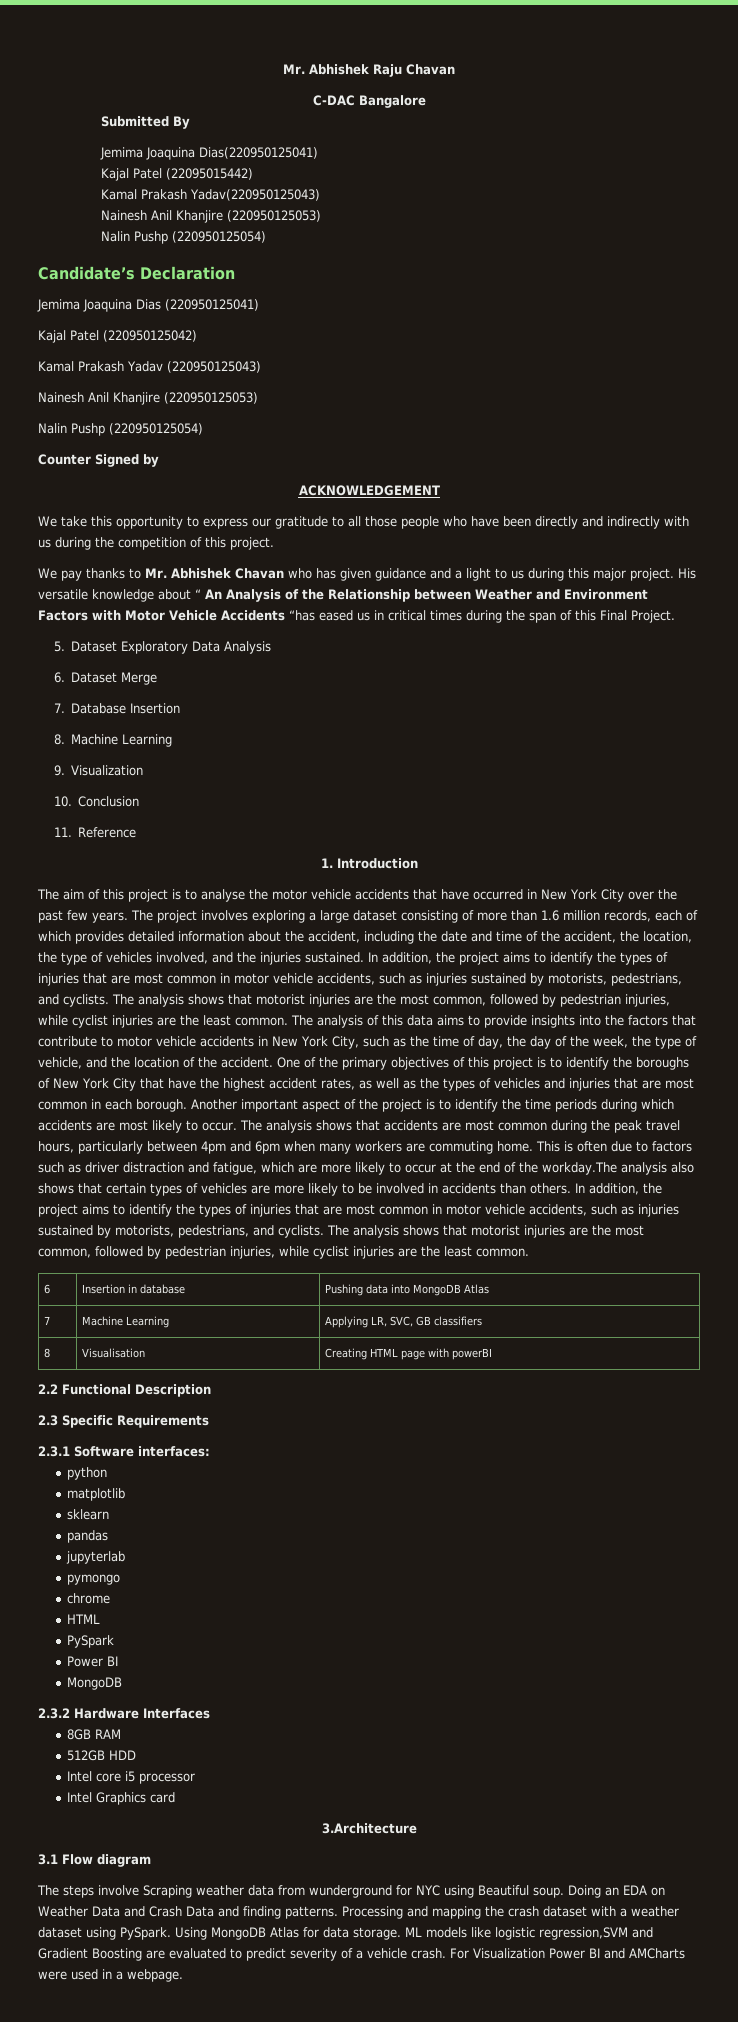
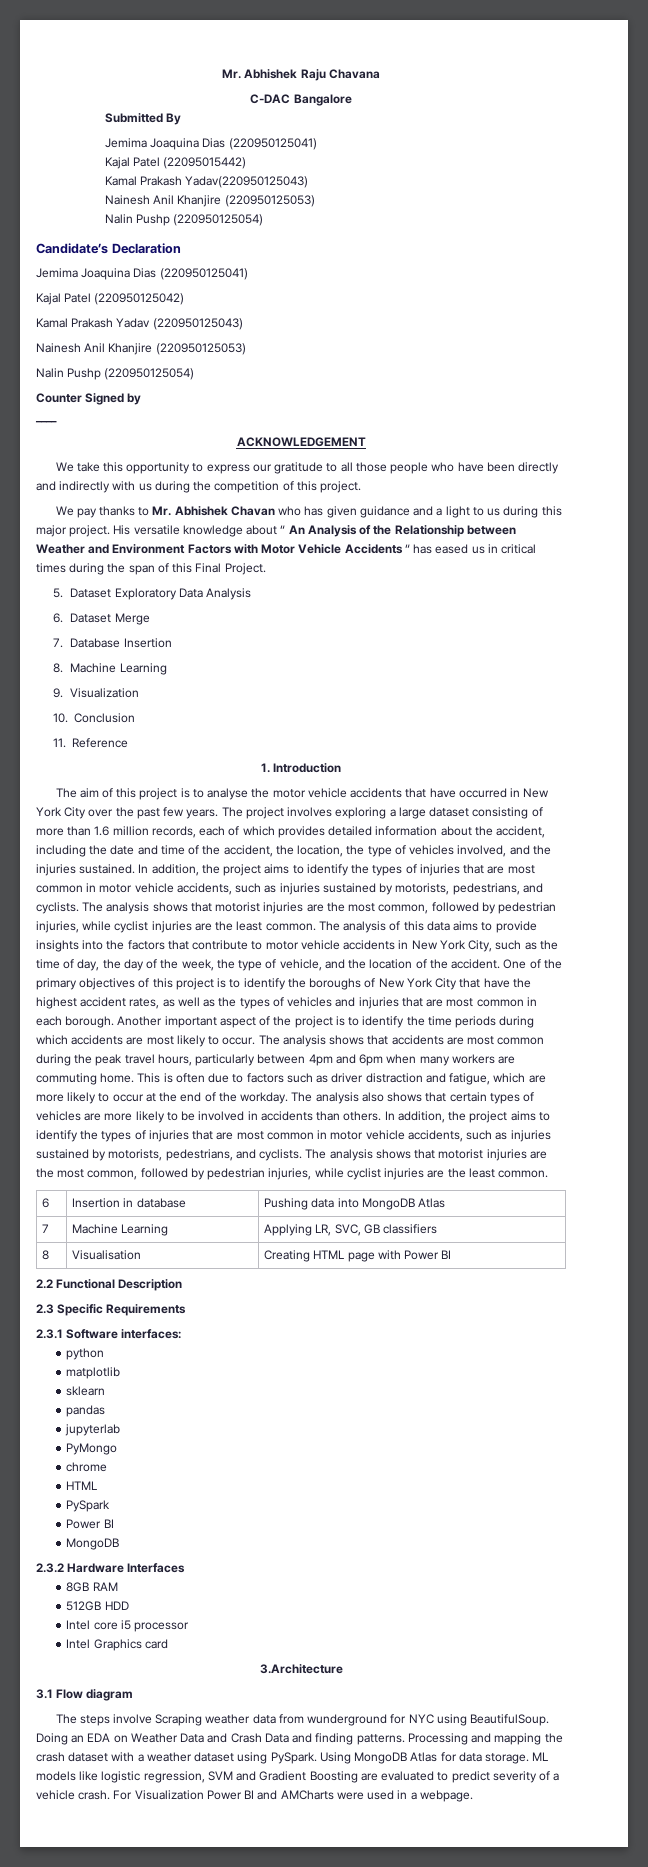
[405,64,455,75] Chavan -> [328,69,380,79] Chavana
[198,147,318,159] Dias(220950125041) -> [202,138,317,150] Dias (220950125041)
(159, 460) none -> [35,421,57,423] // ____
[289,610,315,621] “has -> [404,544,433,554] “ has
[542,1162,617,1175] workday.The -> [240,1092,313,1104] workday. The
[451,1348,492,1360] powerBI -> [404,1250,452,1260] Power BI
[67,1574,121,1585] pymongo -> [66,1443,118,1455] PyMongo
[478,1885,564,1898] Beautiful soup. -> [470,1714,550,1726] BeautifulSoup.
[539,1927,628,1940] regression,SVM -> [143,1771,233,1783] regression, SVM

